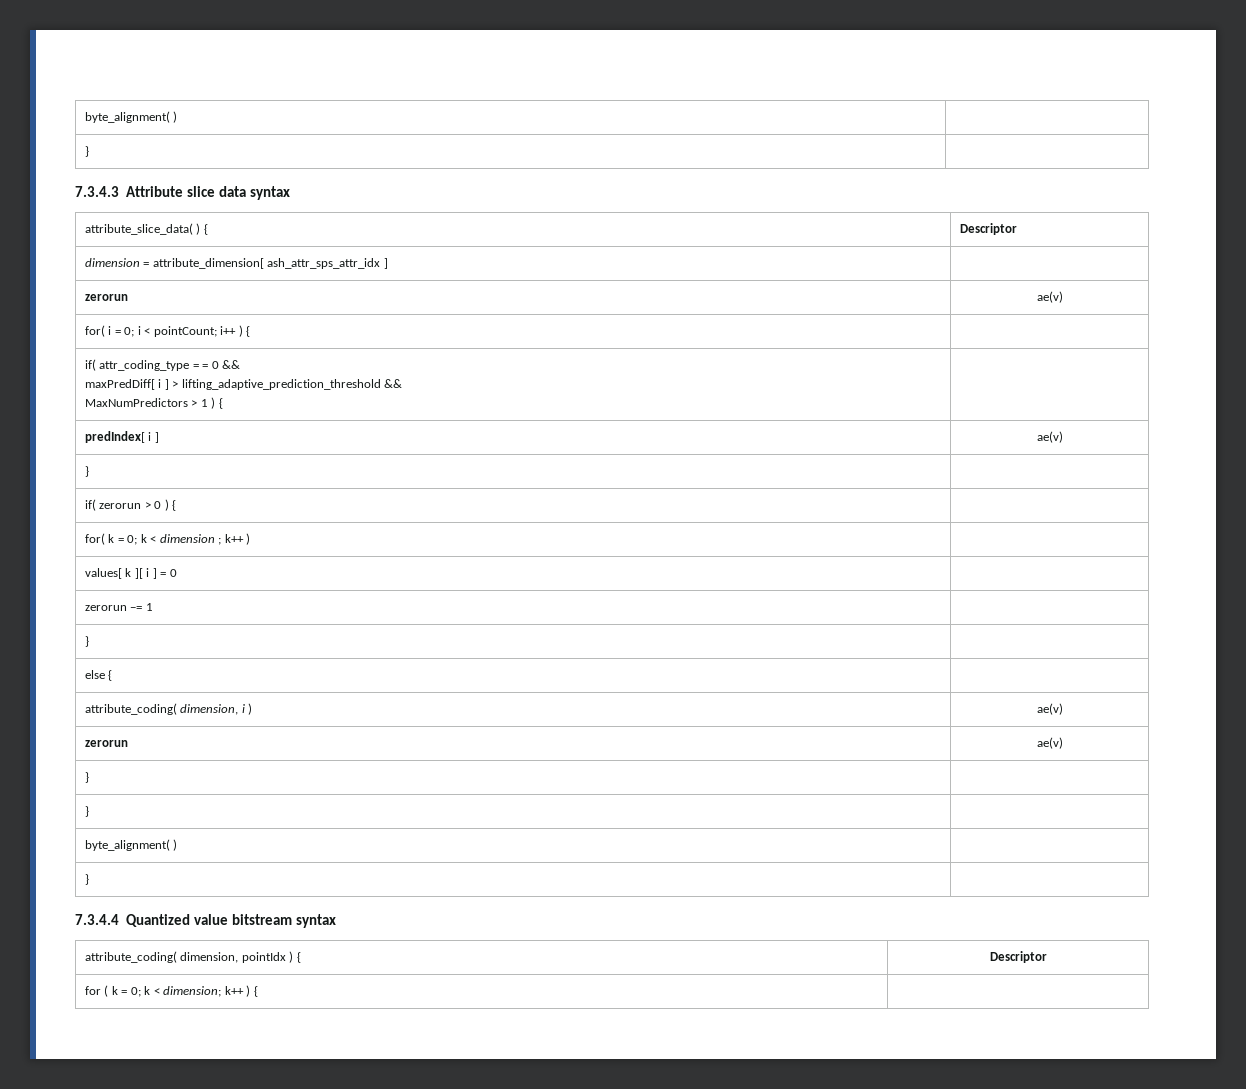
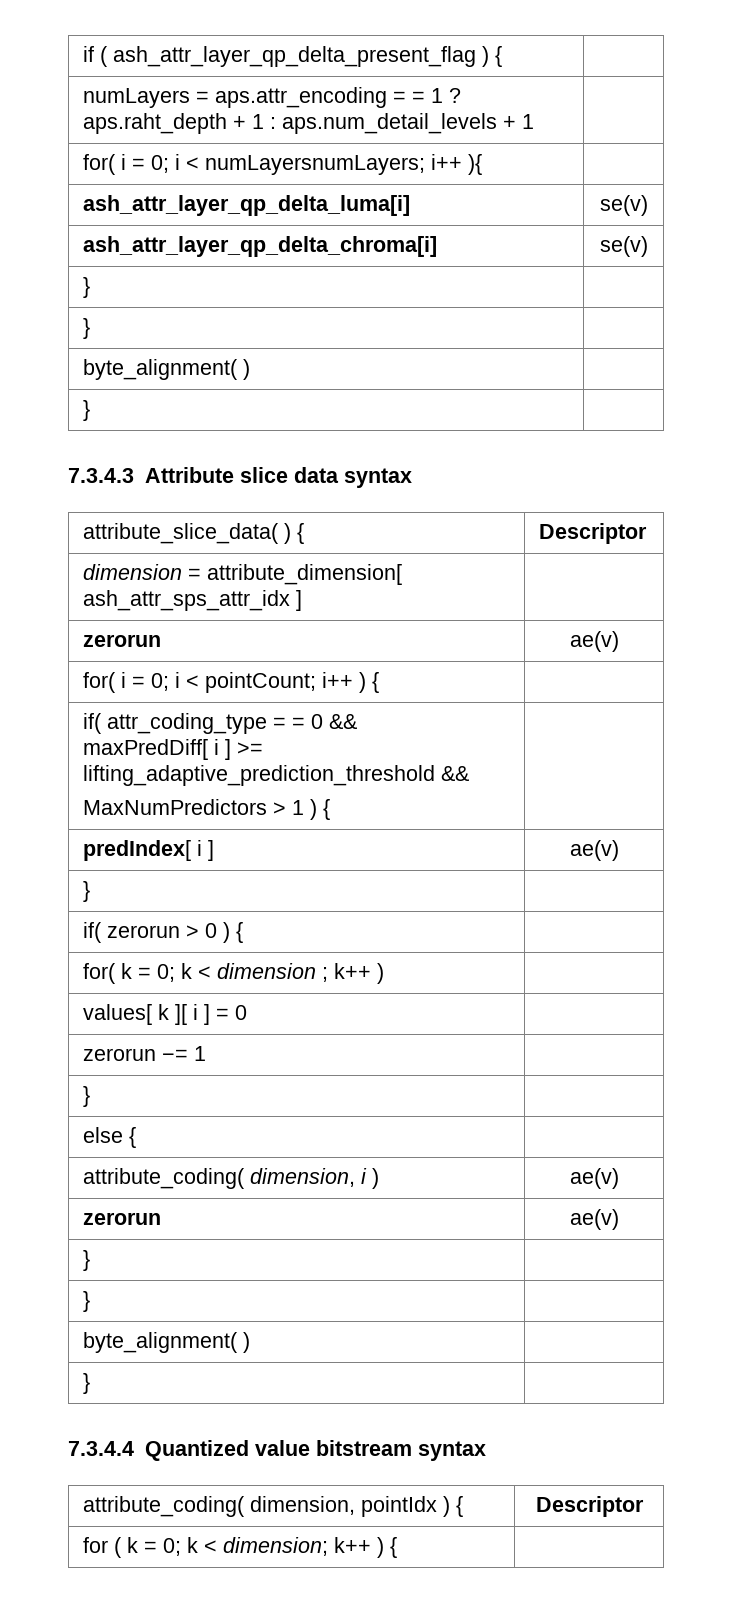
(84, 117) none -> [83,46,503,67] [83,87,462,108] [83,113,535,134] [83,154,483,175] [83,195,411,216] [599,195,648,216] [83,236,438,257] [599,236,648,257] [83,277,91,298] [83,318,91,339] if ( ash_attr_layer_qp_delta_present_flag ) { | // numLayers = aps.attr_encoding = = 1 ? aps.raht_depth + 1 : aps.num_detail_levels + 1 | // for( i = 0; i < numLayersnumLayers; i++ ){ | // ash_attr_layer_qp_delta_luma[i] | se(v) // ash_attr_layer_qp_delta_chroma[i] | se(v) // } | // } | //
[172,381,179,388] > -> [237,742,264,755] >=

